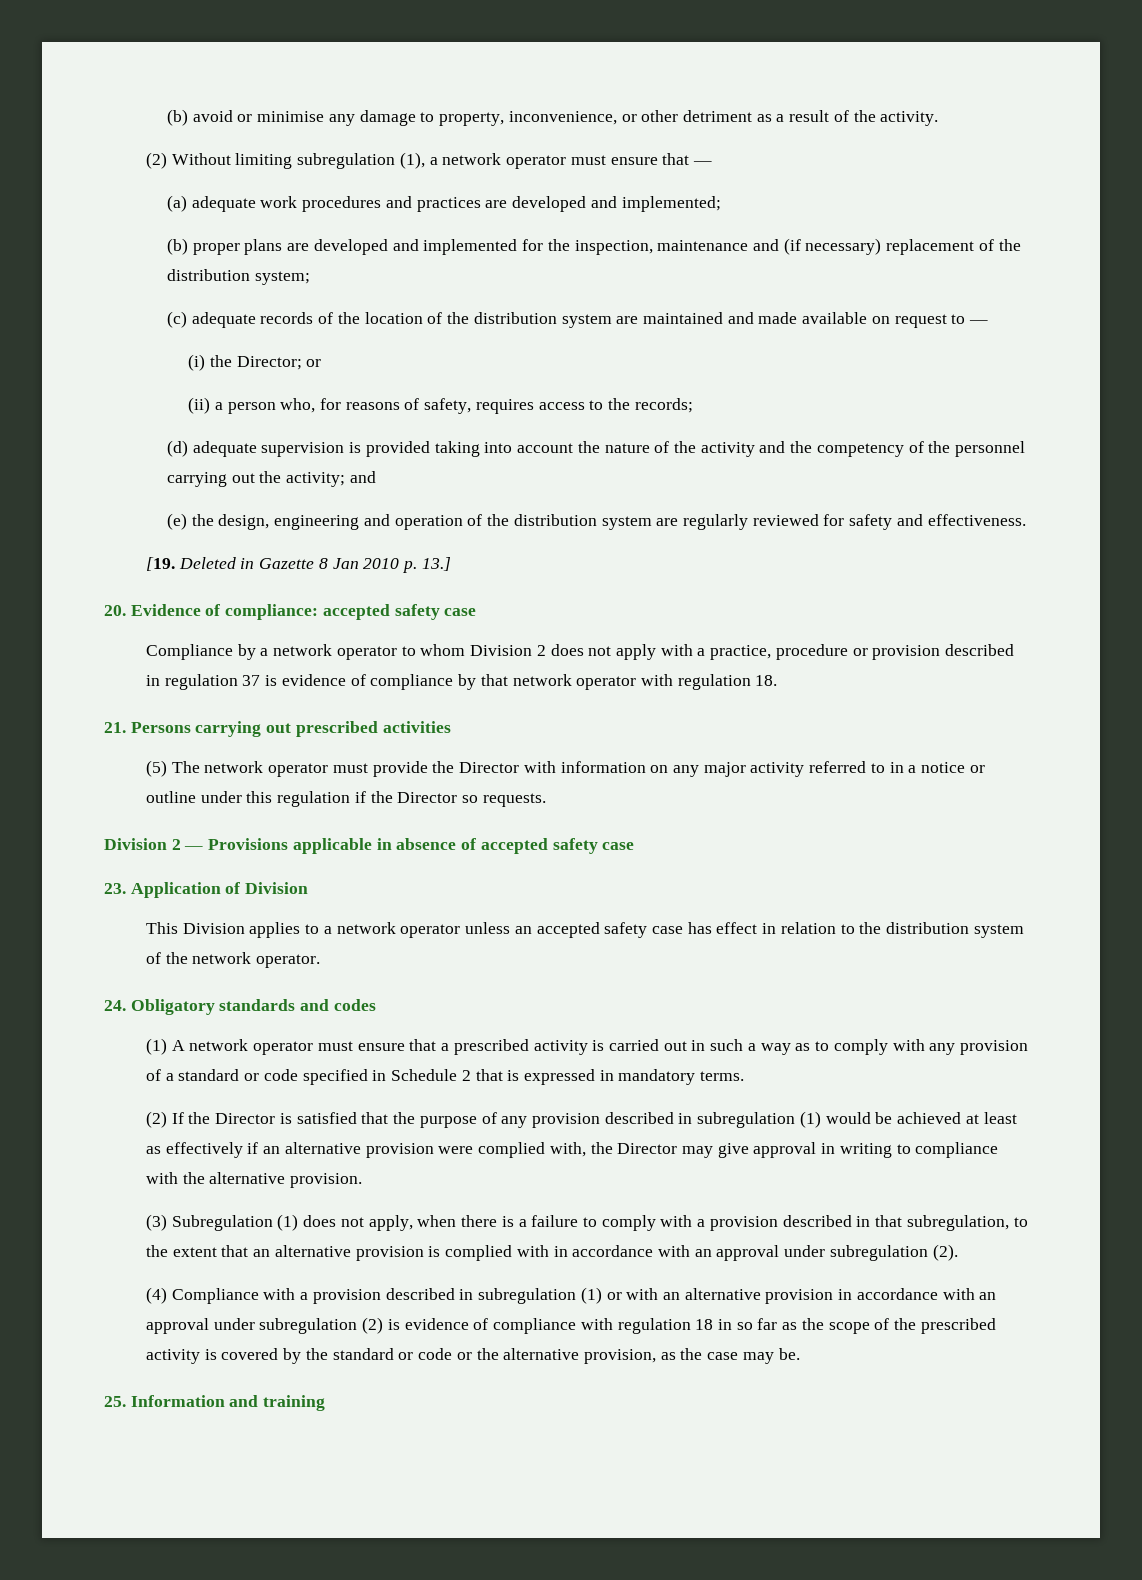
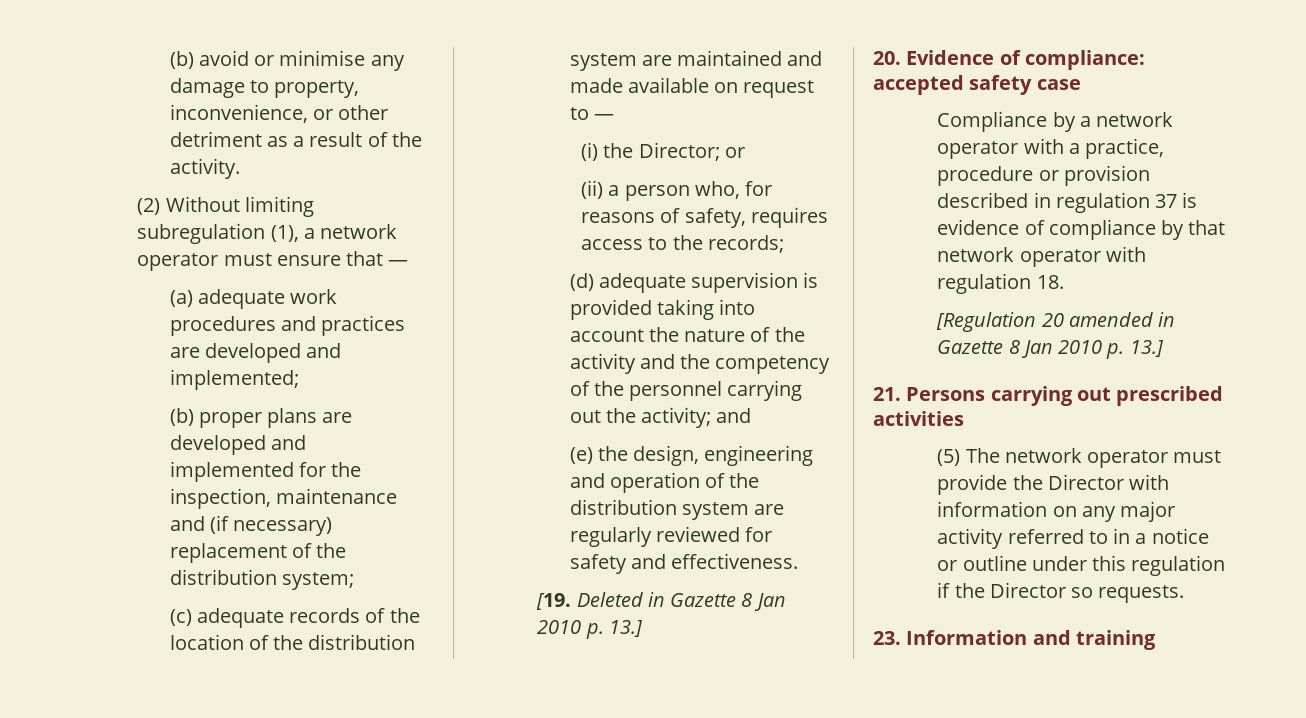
[401,644,656,660] to whom Division 2 does not apply -> (1019, 150) none
(778, 680) none -> [936,312,1176,332] [937,340,1164,359] // [Regulation 20 amended in Gazette 8 Jan 2010 p. 13.]
[104,838,635,854] [104,882,309,898] [146,922,1024,938] [146,952,321,968] [104,999,376,1015] [146,1038,1028,1055] [146,1069,745,1085] [146,1111,1017,1128] [146,1142,999,1158] [146,1172,363,1188] [146,1214,1028,1231] [146,1244,958,1261] [146,1287,997,1304] [146,1317,996,1334] [146,1348,800,1364] [104,1396,126,1407] Division 2 — Provisions applicable in absence of accepted safety case // 23. Application of Division // This Division applies to a network operator unless an accepted safety case has effect in relation to the distribution system of the network operator. // 24. Obligatory standards and codes // (1) A network operator must ensure that a prescribed activity is carried out in such a way as to comply with any provision of a standard or code specified in Schedule 2 that is expressed in mandatory terms. // (2) If the Director is satisfied that the purpose of any provision described in subregulation (1) would be achieved at least as effectively if an alternative provision were complied with, the Director may give approval in writing to compliance with the alternative provision. // (3) Subregulation (1) does not apply, when there is a failure to comply with a provision described in that subregulation, to the extent that an alternative provision is complied with in accordance with an approval under subregulation (2). // (4) Compliance with a provision described in subregulation (1) or with an alternative provision in accordance with an approval under subregulation (2) is evidence of compliance with regulation 18 in so far as the scope of the prescribed activity is covered by the standard or code or the alternative provision, as the case may be. // 25. -> [873,631,901,645] 23.

